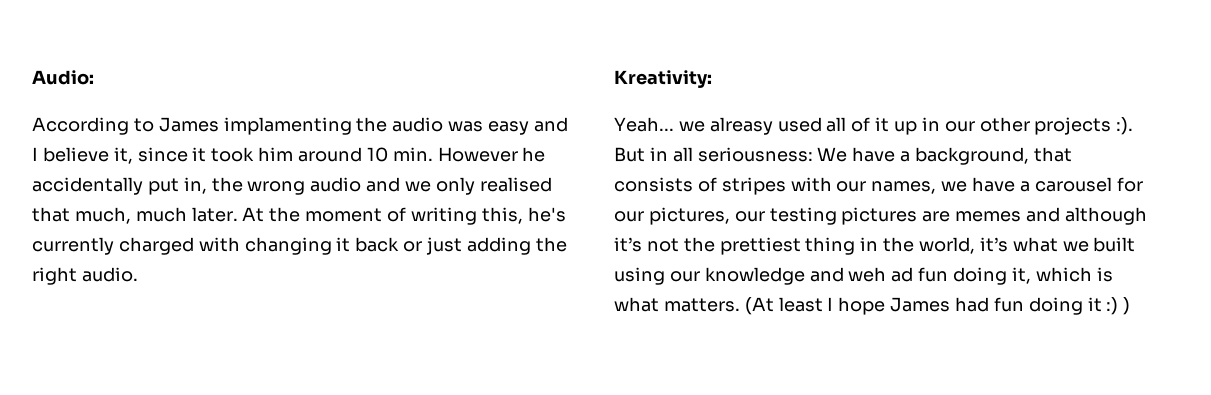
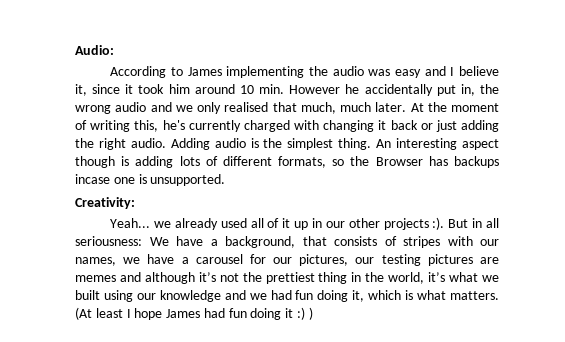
[223,117,352,135] implamenting -> [226,66,305,78] implementing
[614,70,712,88] // Kreativity: -> [170,138,499,150] [75,156,499,168] [75,174,226,186] [75,197,135,209] Adding audio is the simplest thing. An interesting aspect though is adding lots of different formats, so the Browser has backups incase one is unsupported. // Creativity:
[709,117,773,135] alreasy -> [174,218,218,230] already
[848,267,914,282] weh ad -> [249,290,292,300] we had

